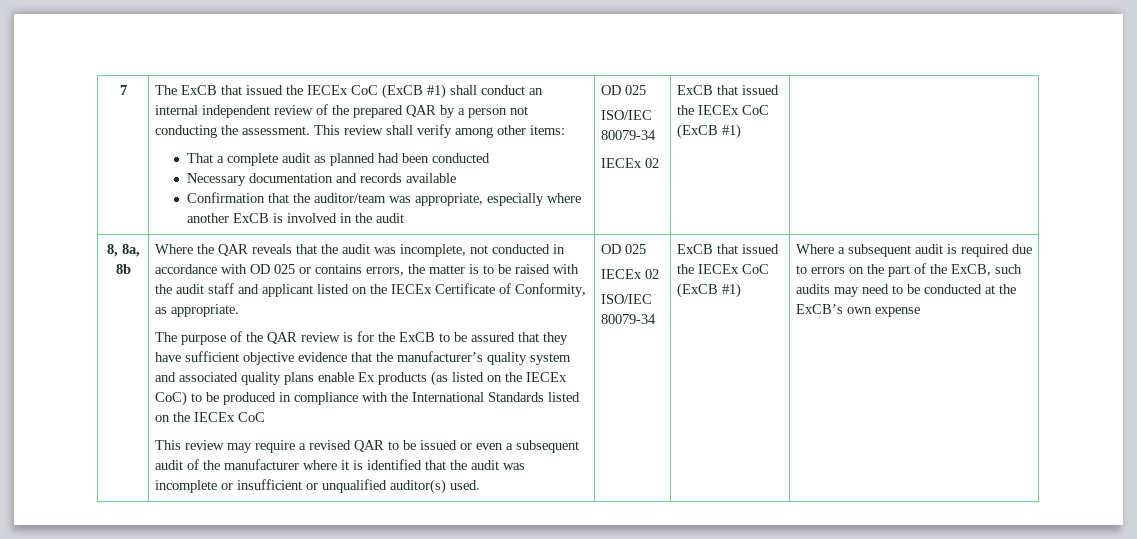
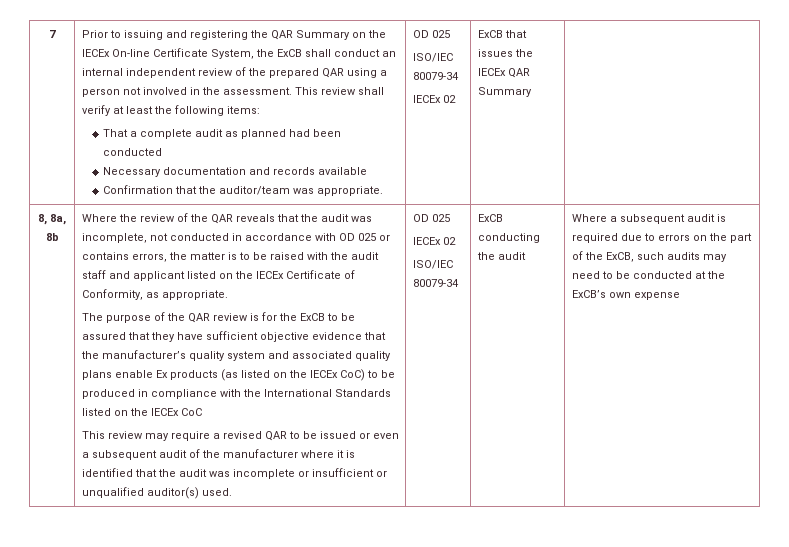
[154,84,446,99] The ExCB that issued the IECEx CoC (ExCB #1) -> [81,30,386,40] [81,48,302,59] Prior to issuing and registering the QAR Summary on the IECEx On-line Certificate System, the ExCB
[439,105,455,118] by -> [346,68,377,78] using
[154,125,217,138] conducting -> [142,87,200,95] involved in
[454,125,526,138] among other -> [112,105,224,116] at least the following
[414,193,581,206] [186,213,404,223] appropriate, especially where another ExCB is involved in the audit -> [317,186,384,196] appropriate.
[741,85,779,95] [676,105,769,115] [676,124,741,139] issued the IECEx CoC (ExCB #1) -> [477,49,533,57] [477,68,530,78] [477,87,532,97] issues the IECEx QAR Summary
(214, 249) none -> [139,213,208,222] review of the
[716,244,779,254] [676,264,769,274] [676,283,741,298] that issued the IECEx CoC (ExCB #1) -> [477,233,540,243] [476,252,526,260] conducting the audit

